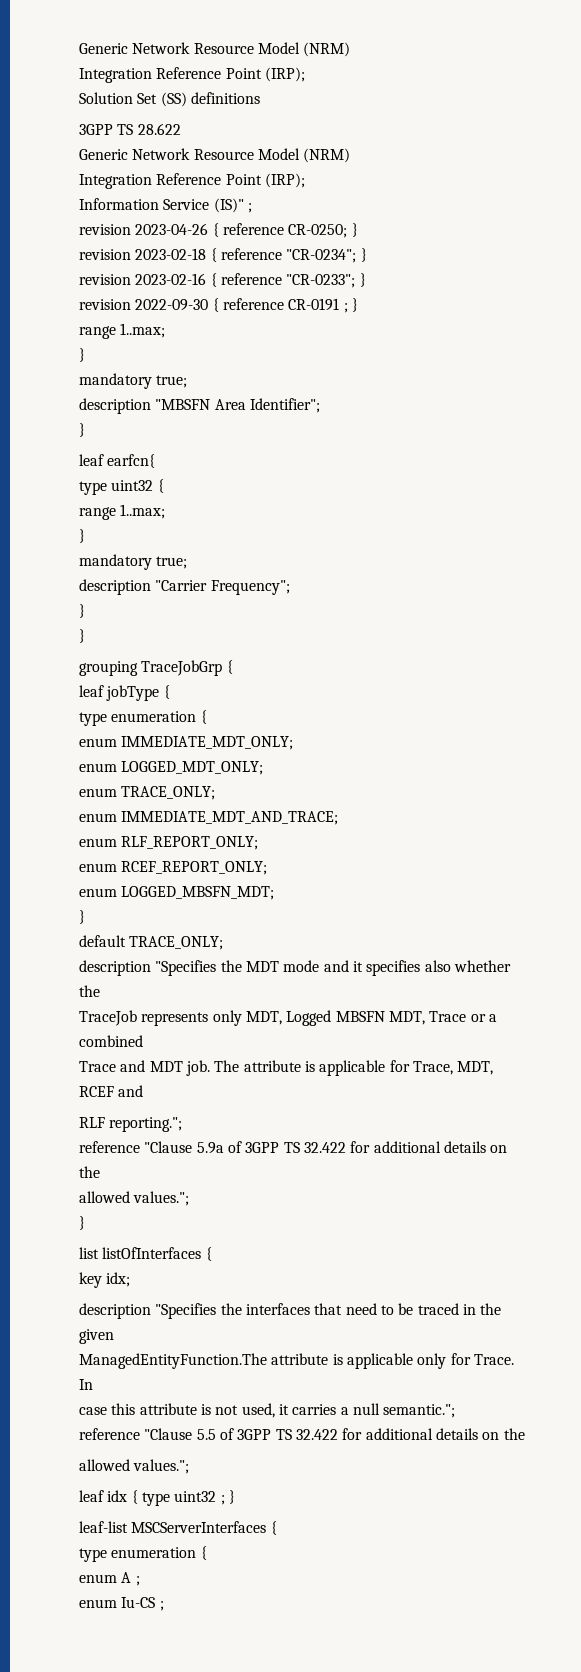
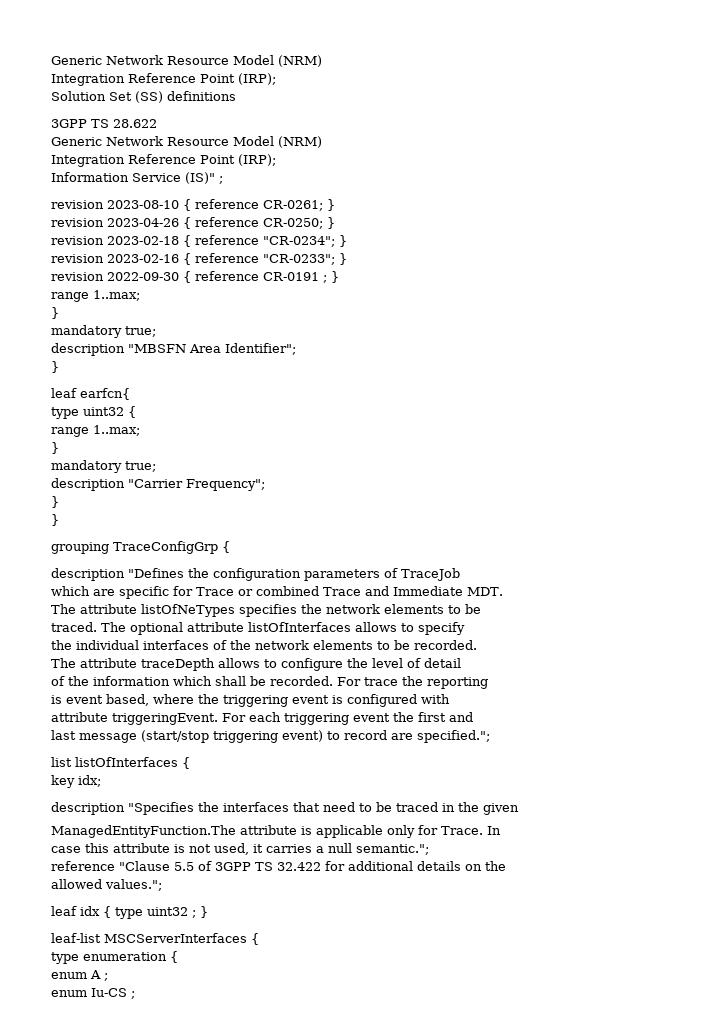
(252, 208) none -> [51,199,335,211] // revision 2023-08-10 { reference CR-0261; }
[141,660,233,676] [79,685,170,701] [79,710,207,726] [79,736,294,750] [79,761,264,775] [79,786,216,800] [79,811,339,825] [79,836,259,850] [79,861,268,875] [79,886,275,900] [79,910,85,924] [79,935,224,950] [79,960,511,976] [79,985,100,997] [79,1010,425,1026] TraceJobGrp { // leaf jobType { // type enumeration { // enum IMMEDIATE_MDT_ONLY; // enum LOGGED_MDT_ONLY; // enum TRACE_ONLY; // enum IMMEDIATE_MDT_AND_TRACE; // enum RLF_REPORT_ONLY; // enum RCEF_REPORT_ONLY; // enum LOGGED_MBSFN_MDT; // } // default TRACE_ONLY; // description "Specifies the MDT mode and it specifies also whether the // TraceJob represents only MDT, Logged MBSFN MDT, -> [113,541,230,554] [51,568,460,581] [51,586,193,599] TraceConfigGrp { // description "Defines the configuration parameters of TraceJob // which are specific for
[488,1014,497,1022] a -> (253, 592) none
(143, 1041) // -> (319, 591) none
[149,1060,494,1076] [79,1085,144,1097] [79,1117,183,1132] [79,1141,508,1154] [79,1166,100,1178] [79,1191,190,1206] [79,1216,85,1230] MDT job. The attribute is applicable for Trace, MDT, RCEF and // RLF reporting."; // reference "Clause 5.9a of 3GPP TS 32.422 for additional details on the // allowed values."; // } -> [393,586,503,596] [51,604,481,617] [51,622,465,635] [51,640,477,650] [51,658,461,671] [51,676,488,689] [51,694,450,707] [51,712,473,725] [51,730,490,743] Immediate MDT. // The attribute listOfNeTypes specifies the network elements to be // traced. The optional attribute listOfInterfaces allows to specify // the individual interfaces of the network elements to be recorded. // The attribute traceDepth allows to configure the level of detail // of the information which shall be recorded. For trace the reporting // is event based, where the triggering event is configured with // attribute triggeringEvent. For each triggering event the first and // last message (start/stop triggering event) to record are specified.";

